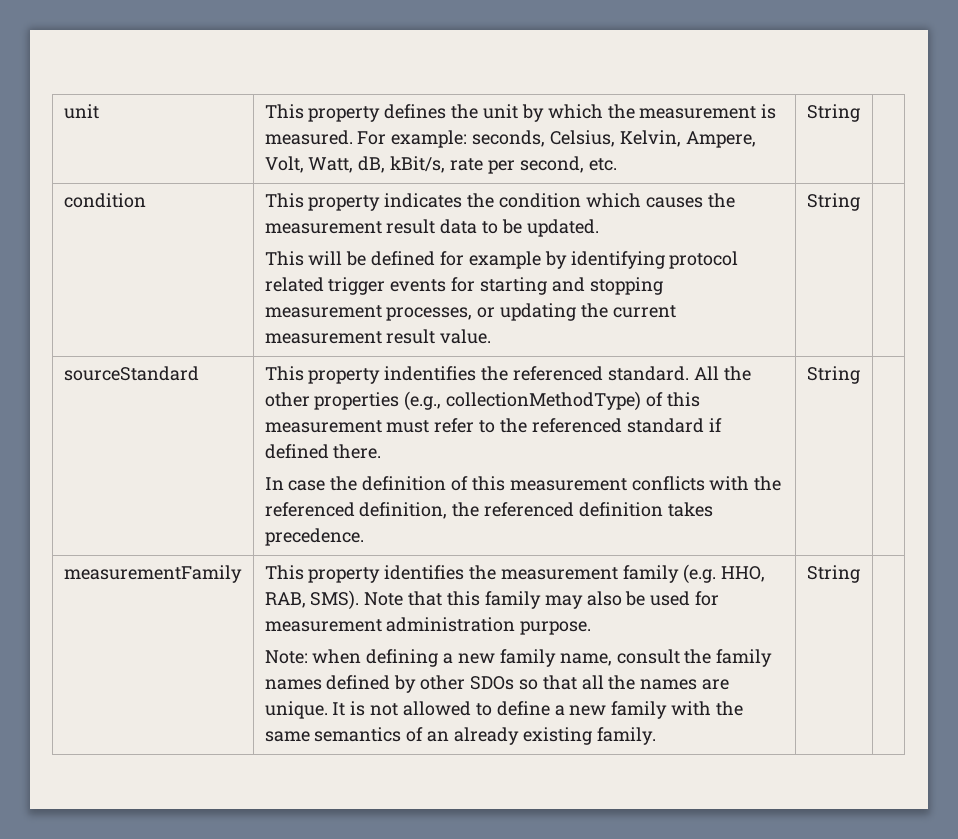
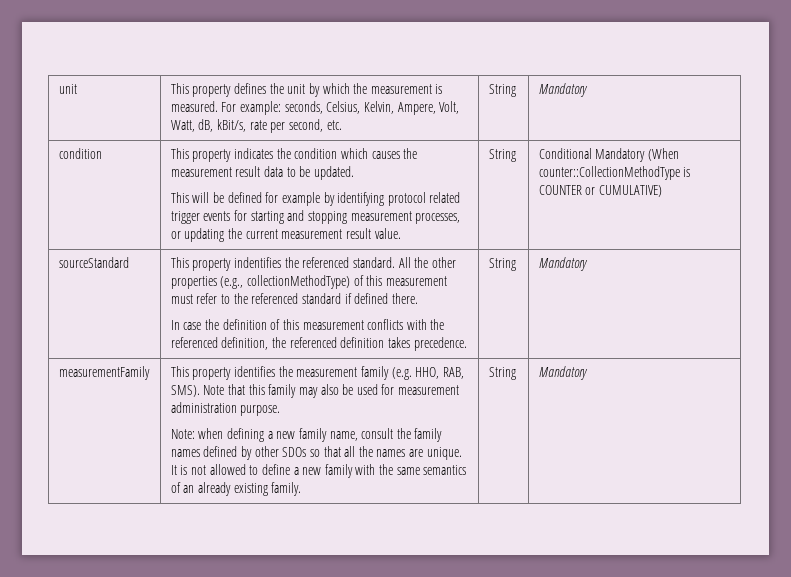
(860, 113) none -> [538,83,588,97] Mandatory
(860, 202) none -> [538,148,679,162] [538,166,691,180] [538,185,662,197] Conditional Mandatory (When counter::CollectionMethodType is COUNTER or CUMULATIVE)
(860, 375) none -> [538,257,588,271] Mandatory
(860, 574) none -> [538,366,588,380] Mandatory

